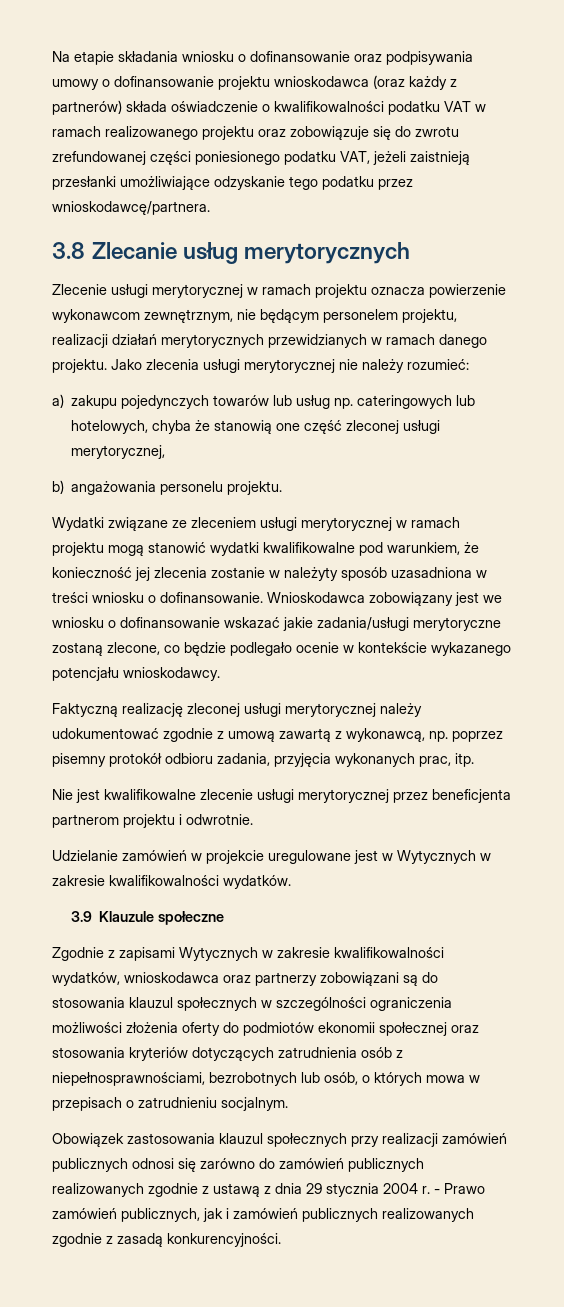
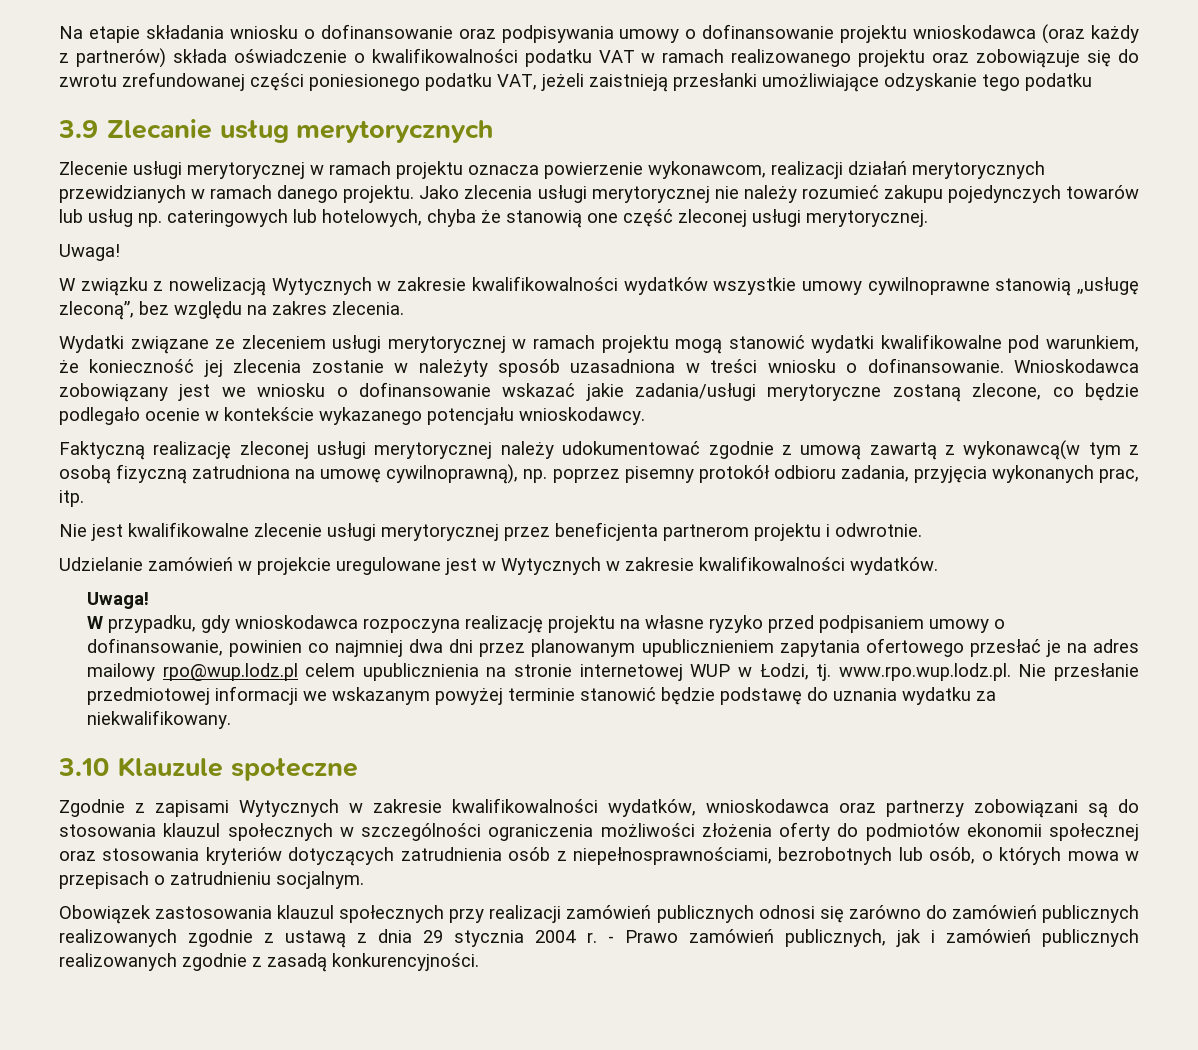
[378,179,413,190] [52,201,210,215] [52,242,85,259] przez wnioskodawcę/partnera. // 3.8 -> [58,120,98,138] // 3.9
[52,309,457,323] wykonawcom zewnętrznym, nie będącym personelem projektu, -> [648,161,766,179] wykonawcom,
[407,359,469,370] [52,394,64,408] rozumieć: // a) -> [801,185,879,199] rozumieć
[71,445,166,459] [52,480,283,495] merytorycznej, // b) angażowania personelu projektu. -> [806,210,928,227] [59,244,120,261] [59,276,1140,296] [59,301,404,320] merytorycznej. // Uwaga! // W związku z nowelizacją Wytycznych w zakresie kwalifikowalności wydatków wszystkie umowy cywilnoprawne stanowią „usługę zleconą”, bez względu na zakres zlecenia.
[346,728,425,742] wykonawcą, -> [963,440,1140,460] [59,464,519,484] wykonawcą(w tym z osobą fizyczną zatrudniona na umowę cywilnoprawną),
[70,911,92,922] 3.9 -> [86,592,149,609] [86,615,1005,633] [86,638,1139,657] [86,663,1139,681] [86,686,996,705] [86,710,231,729] [58,758,109,776] Uwaga! // W przypadku, gdy wnioskodawca rozpoczyna realizację projektu na własne ryzyko przed podpisaniem umowy o dofinansowanie, powinien co najmniej dwa dni przez planowanym upublicznieniem zapytania ofertowego przesłać je na adres mailowy rpo@wup.lodz.pl celem upublicznienia na stronie internetowej WUP w Łodzi, tj. www.rpo.wup.lodz.pl. Nie przesłanie przedmiotowej informacji we wskazanym powyżej terminie stanowić będzie podstawę do uznania wydatku za niekwalifikowany. // 3.10

